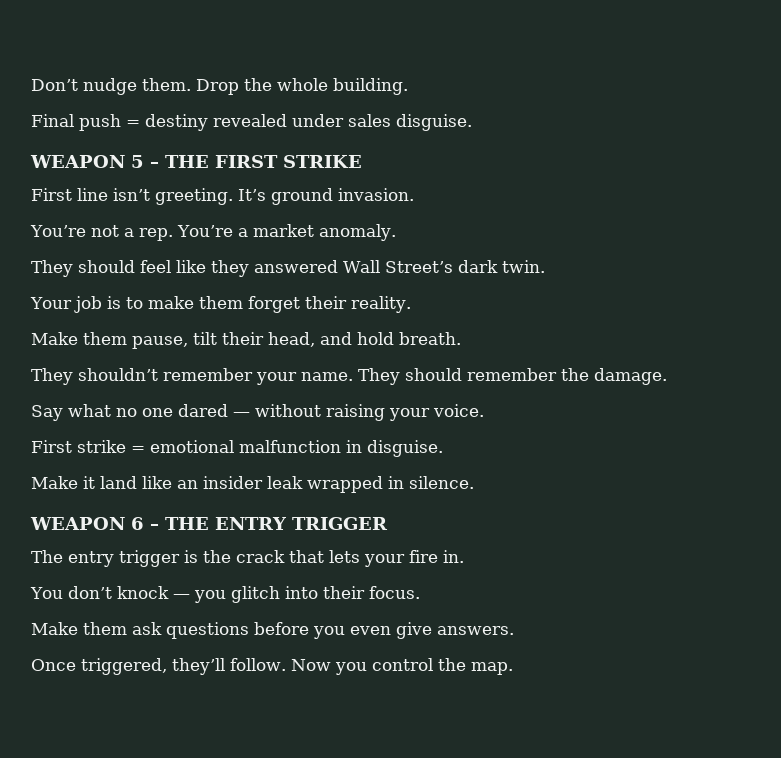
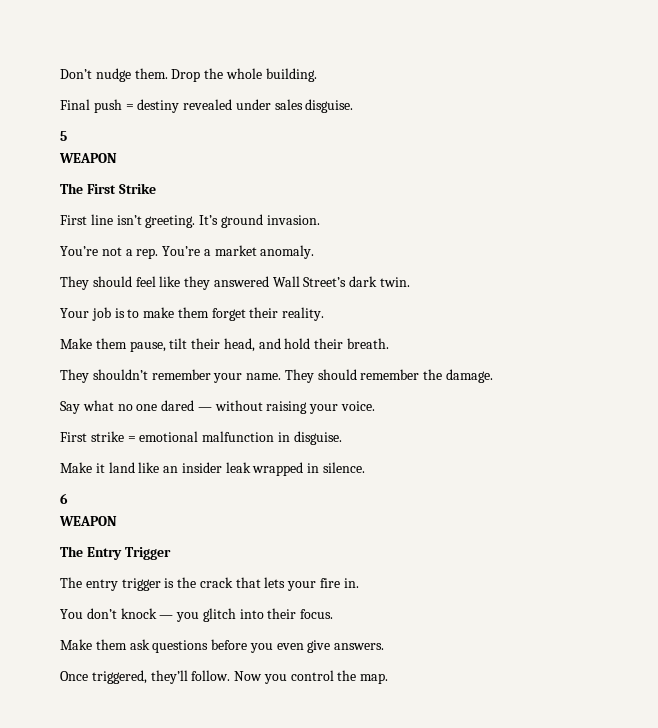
[30,155,362,168] // WEAPON 5 – THE FIRST STRIKE -> [60,131,67,141] [59,153,117,163] [60,183,156,194] // 5 // WEAPON // The First Strike
(394, 338) none -> [314,338,344,349] their
[30,517,388,530] // WEAPON 6 – THE ENTRY TRIGGER -> [60,493,68,504] [59,516,117,526] [60,546,171,560] // 6 // WEAPON // The Entry Trigger

